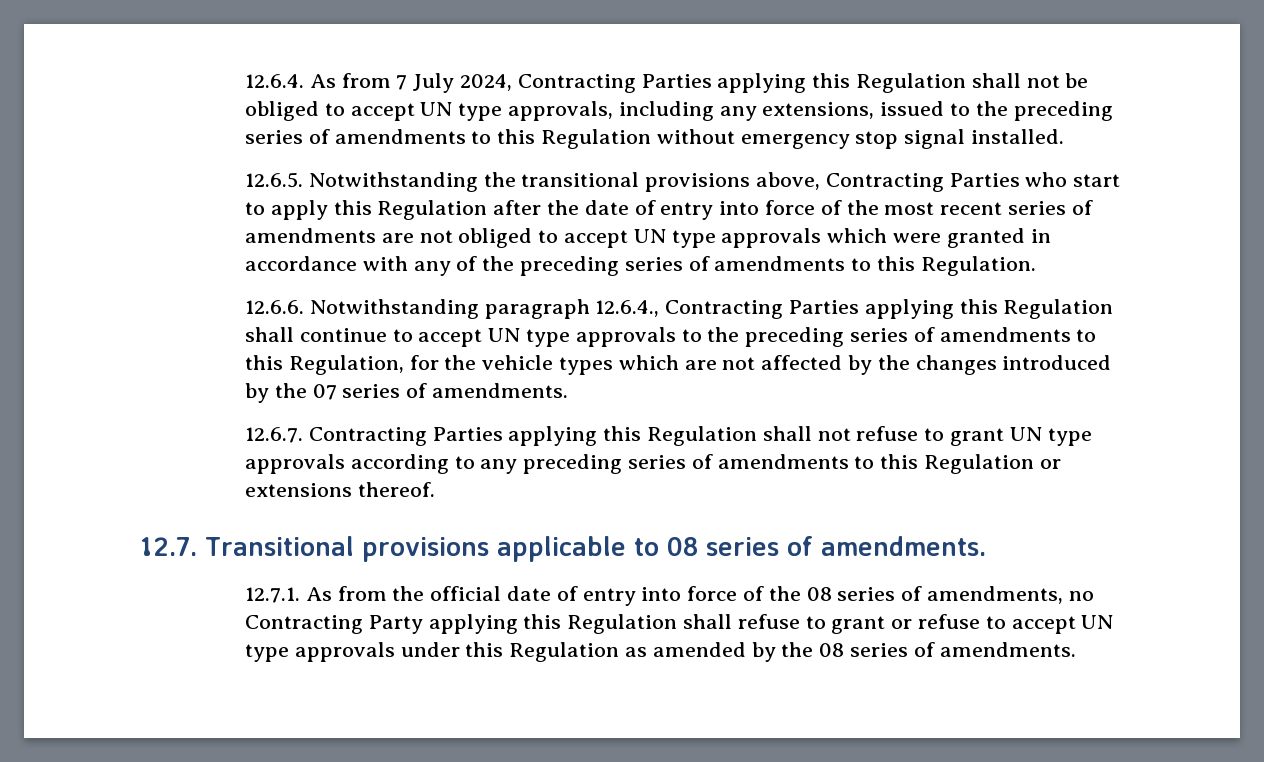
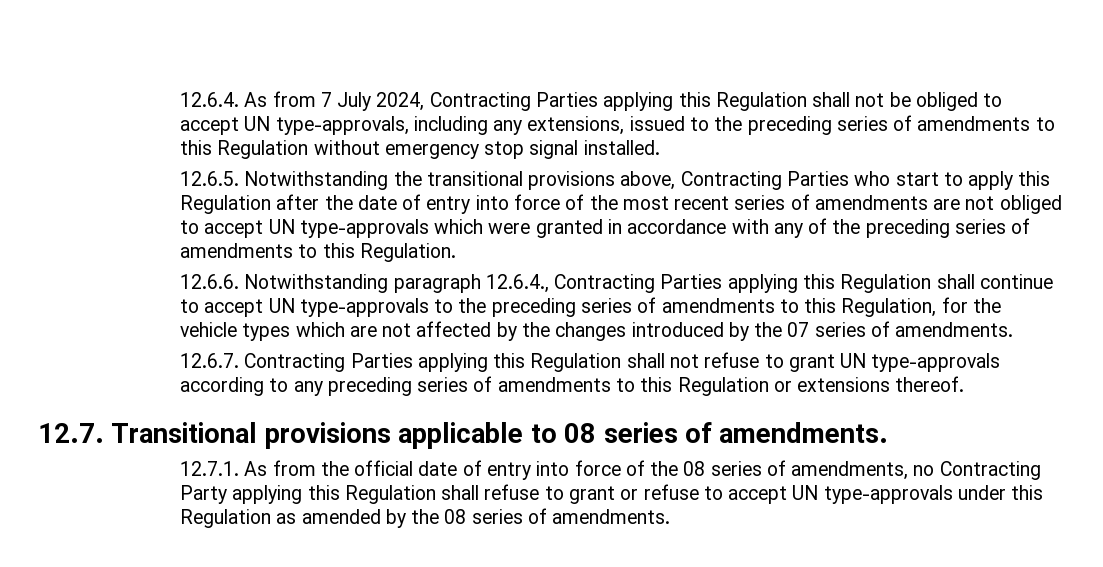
[458,101,613,121] type approvals, -> [275,116,409,135] type-approvals,
[671,228,822,248] type approvals -> [299,219,429,238] type-approvals
[525,327,676,347] type approvals -> [299,298,429,317] type-approvals
[1047,428,1092,446] [244,454,345,474] type approvals -> [871,353,1001,372] type-approvals
[244,642,395,662] type approvals -> [823,485,953,504] type-approvals

